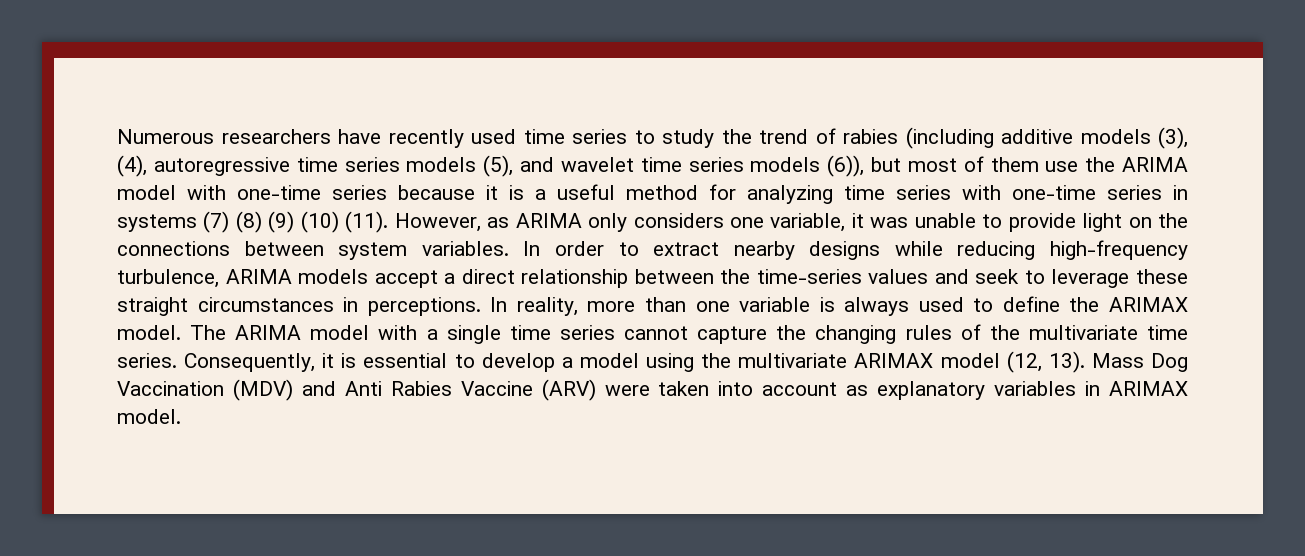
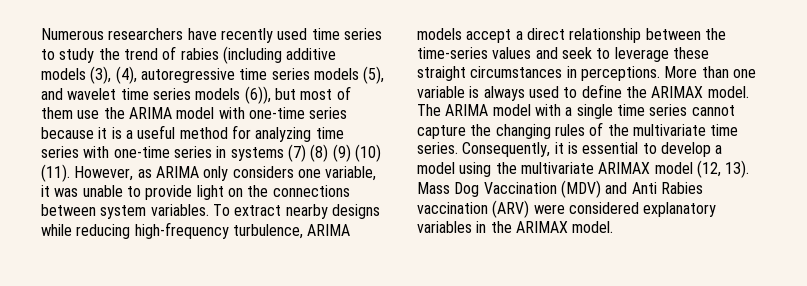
[523,241,639,256] In order to -> [212,204,230,216] To
[490,297,636,316] In reality, more -> [664,66,698,78] More
[460,381,533,396] Vaccine -> [417,202,488,214] vaccination
[658,381,869,396] taken into account as -> [568,202,639,214] considered
(1101, 388) none -> [490,221,512,233] the

